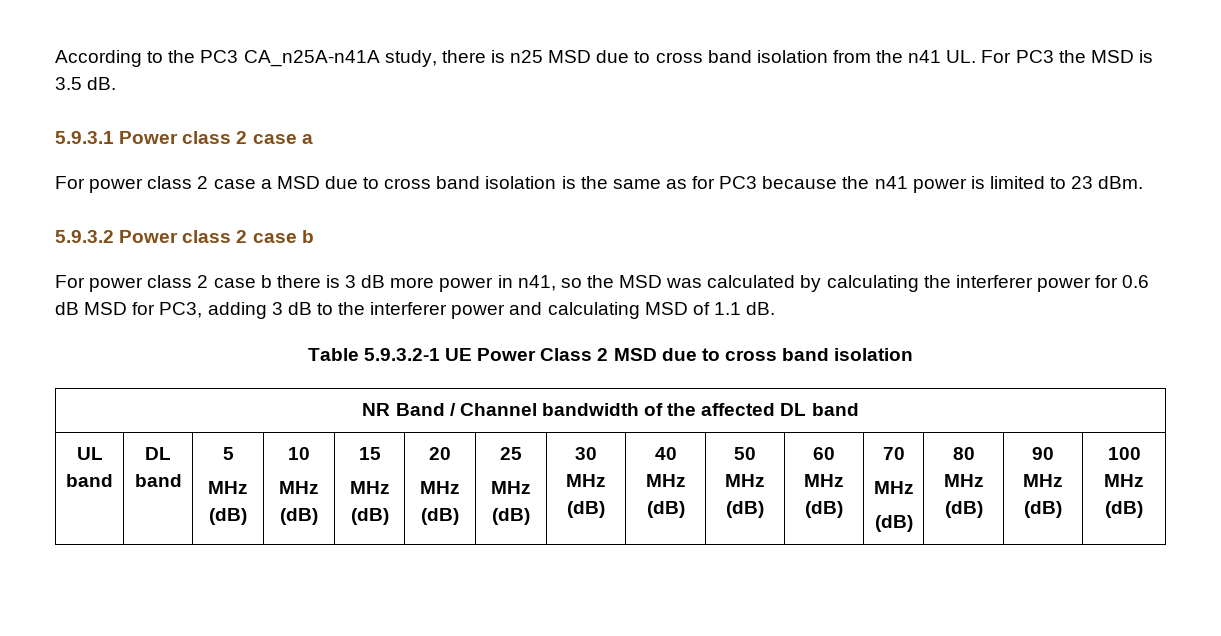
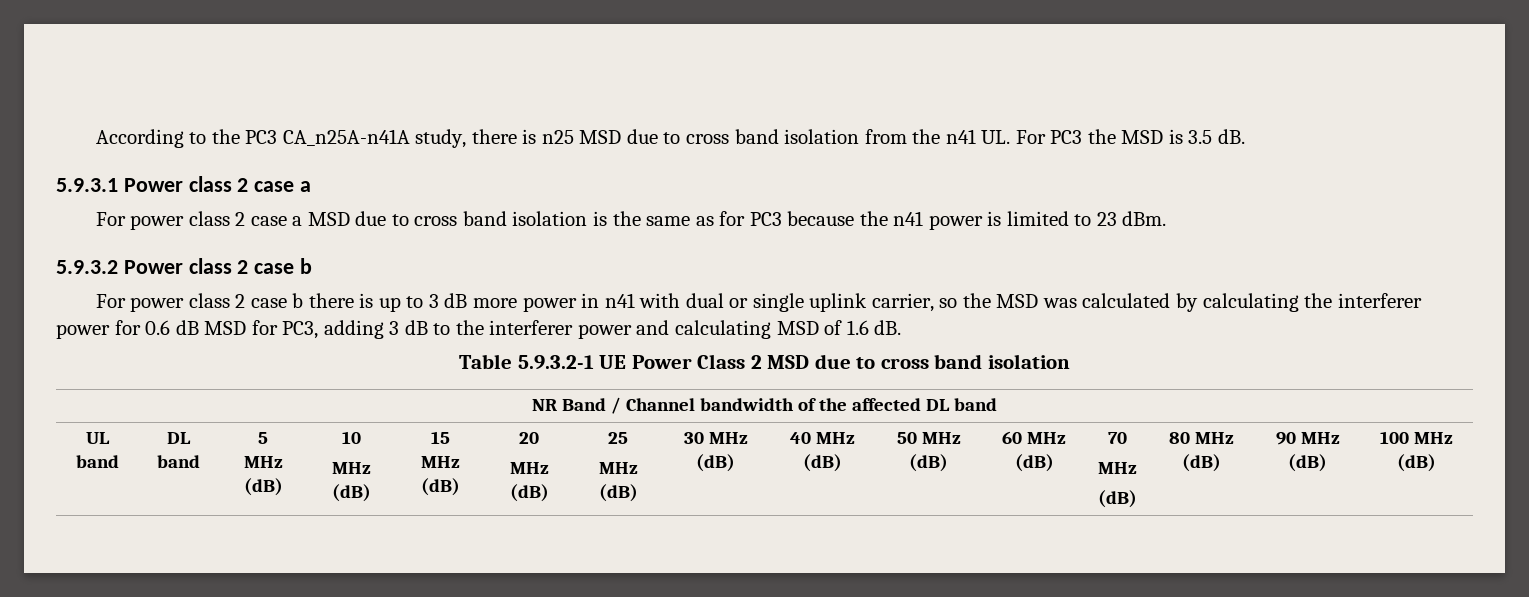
(340, 281) none -> [378,296,424,312] up to
[517,275,556,291] n41, -> [604,293,934,312] n41 with dual or single uplink carrier,
[713,302,741,315] 1.1 -> [846,320,869,335] 1.6

